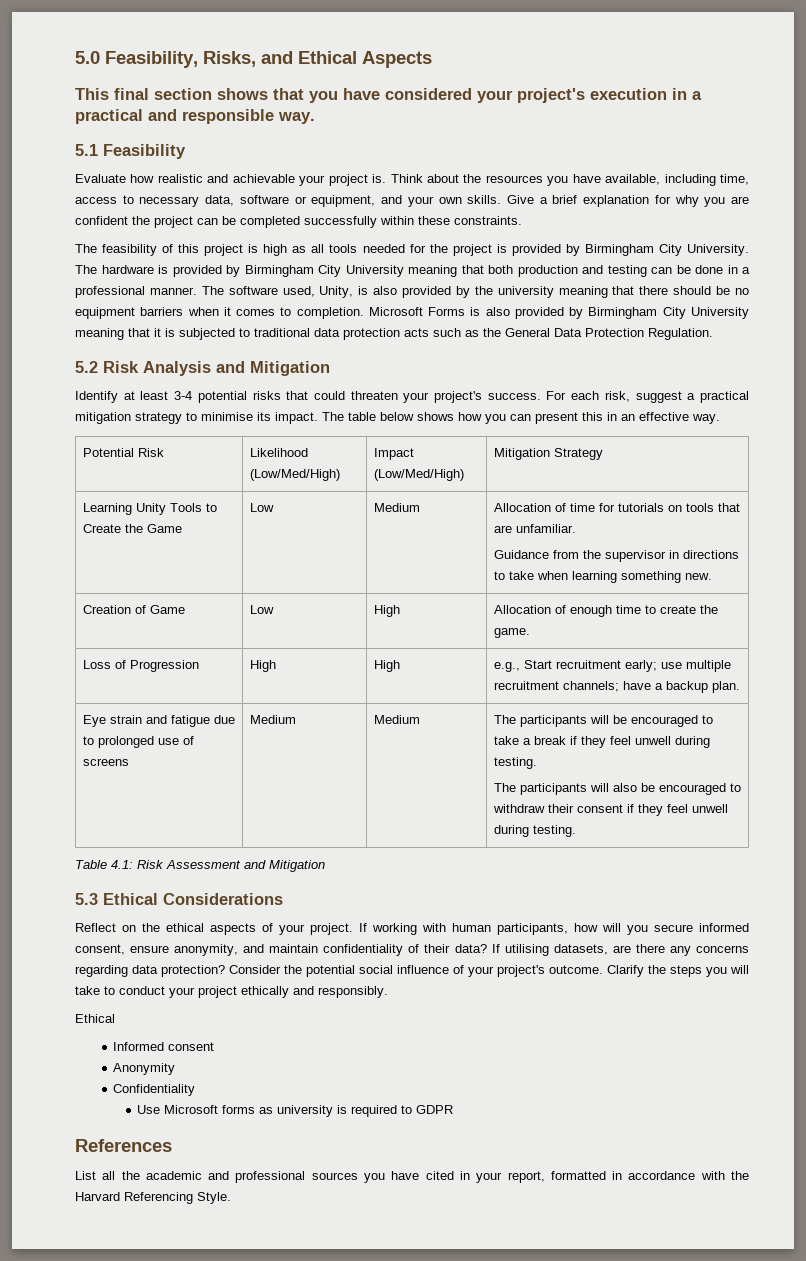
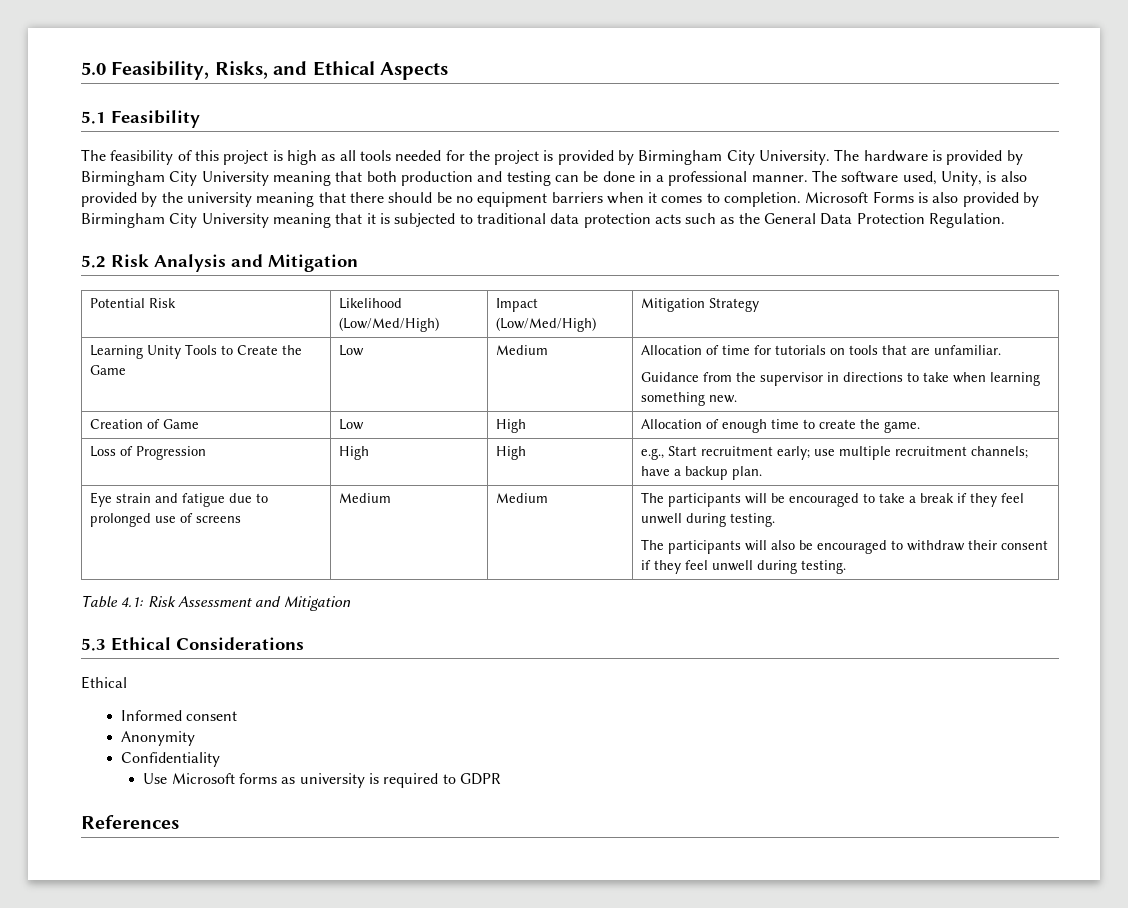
[75,88,702,103] [75,109,315,124] [75,144,186,159] [75,174,749,186] [75,195,749,207] [75,216,522,228] This final section shows that you have considered your project's execution in a practical and responsible way. // 5.1 Feasibility // Evaluate how realistic and achievable your project is. Think about the resources you have available, including time, access to necessary data, software or equipment, and your own skills. Give a brief explanation for why you are confident the project can be completed successfully within these constraints. -> [81,110,200,128] 5.1 Feasibility
[75,391,750,403] [75,412,720,424] // Identify at least 3-4 potential risks that could threaten your project's success. For each risk, suggest a practical mitigation strategy to minimise its impact. The table below shows how you can present this in an effective way. -> (358, 263) none
[75,923,749,935] [75,944,750,956] [75,965,749,977] [75,986,388,998] // Reflect on the ethical aspects of your project. If working with human participants, how will you secure informed consent, ensure anonymity, and maintain confidentiality of their data? If utilising datasets, are there any concerns regarding data protection? Consider the potential social influence of your project's outcome. Clarify the steps you will take to conduct your project ethically and responsibly. -> (304, 643) none
[75,1171,749,1183] [75,1192,231,1204] // List all the academic and professional sources you have cited in your report, formatted in accordance with the Harvard Referencing Style. -> (179, 822) none

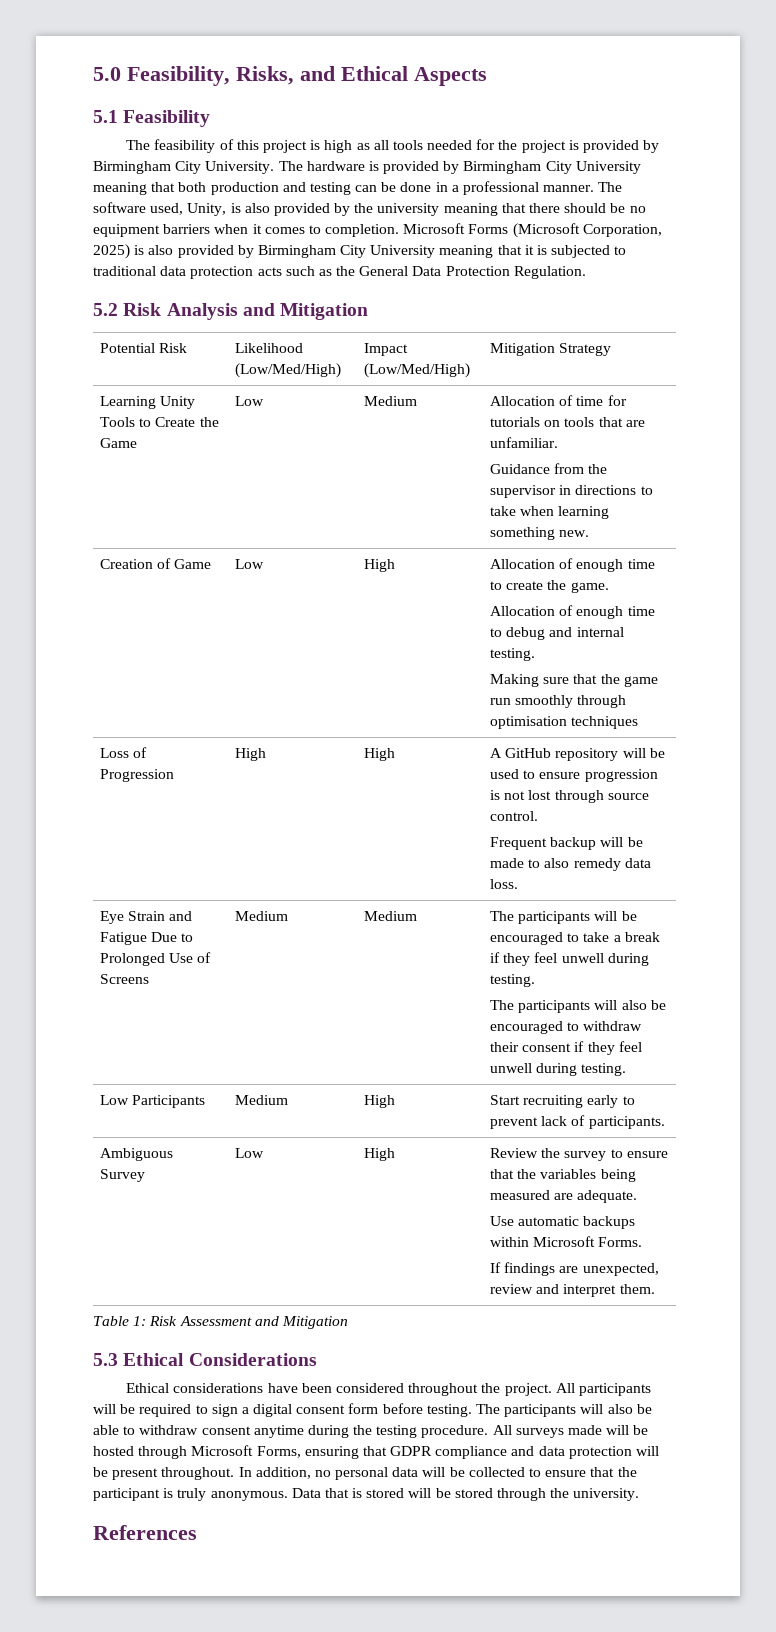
(914, 197) none -> [512,223,662,238] [93,244,130,259] (Microsoft Corporation, 2025)
(921, 427) none -> [490,605,655,619] [490,627,624,640] [490,648,536,661] [490,674,658,687] [490,695,627,708] [490,716,639,729] // Allocation of enough time to debug and internal testing. // Making sure that the game run smoothly through optimisation techniques
[641,446,1029,460] [641,466,763,480] [90,492,269,507] [90,513,242,527] e.g., Start recruitment early; use multiple recruitment channels; have a backup plan. // Eye strain and fatigue due to prolonged use of screens -> [490,748,665,761] [490,769,658,782] [490,790,649,803] [490,811,539,821] [490,837,643,850] [490,858,651,871] [490,879,519,889] [100,911,193,924] [100,932,194,945] [100,952,212,966] [100,974,150,984] A GitHub repository will be used to ensure progression is not lost through source control. // Frequent backup will be made to also remedy data loss. // Eye Strain and Fatigue Due to Prolonged Use of Screens
(847, 567) none -> [100,1095,206,1108] [235,1095,289,1105] [364,1095,396,1108] [490,1095,635,1108] [490,1115,665,1129] [100,1148,174,1161] [100,1169,146,1182] [235,1148,265,1158] [364,1148,396,1161] [490,1148,668,1161] [490,1169,636,1182] [490,1190,638,1203] [490,1216,636,1229] [490,1236,643,1247] [490,1262,659,1276] [490,1284,655,1297] // Low Participants | Medium | High | Start recruiting early to prevent lack of participants. // Ambiguous Survey | Low | High | Review the survey to ensure that the variables being measured are adequate. // Use automatic backups within Microsoft Forms. // If findings are unexpected, review and interpret them.
[121,597,144,607] 4.1: -> [133,1316,147,1326] 1:
[120,710,238,721] [120,731,195,746] [120,752,220,767] [143,773,501,788] // Informed consent // Anonymity // Confidentiality // Use Microsoft forms as university is required to GDPR -> [173,1383,651,1396] [93,1403,652,1417] [93,1425,649,1438] [93,1445,660,1459] [93,1467,637,1480] [93,1488,640,1501] considerations have been considered throughout the project. All participants will be required to sign a digital consent form before testing. The participants will also be able to withdraw consent anytime during the testing procedure. All surveys made will be hosted through Microsoft Forms, ensuring that GDPR compliance and data protection will be present throughout. In addition, no personal data will be collected to ensure that the participant is truly anonymous. Data that is stored will be stored through the university.

